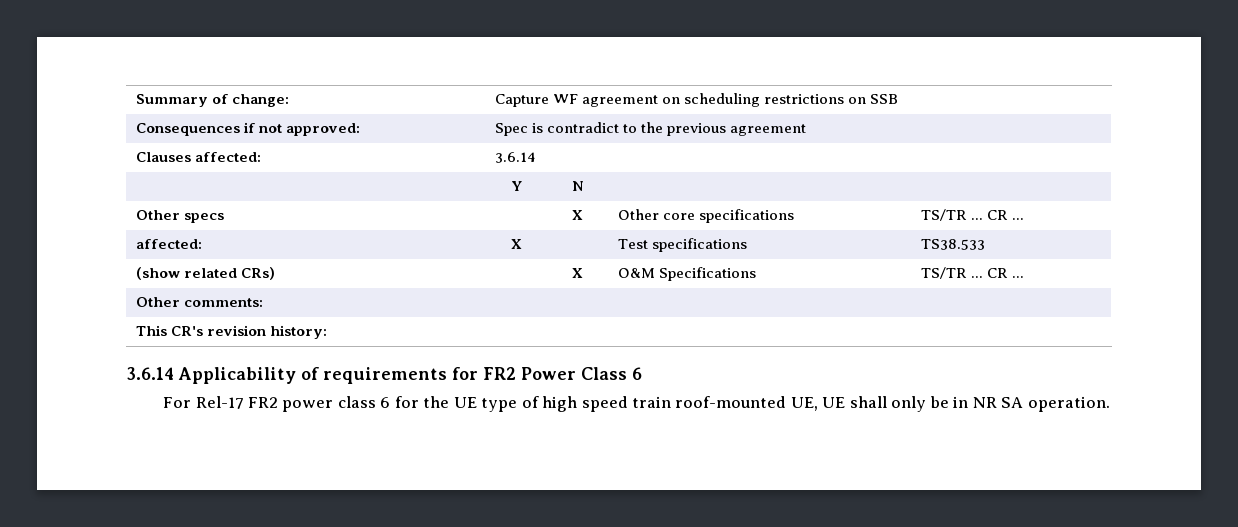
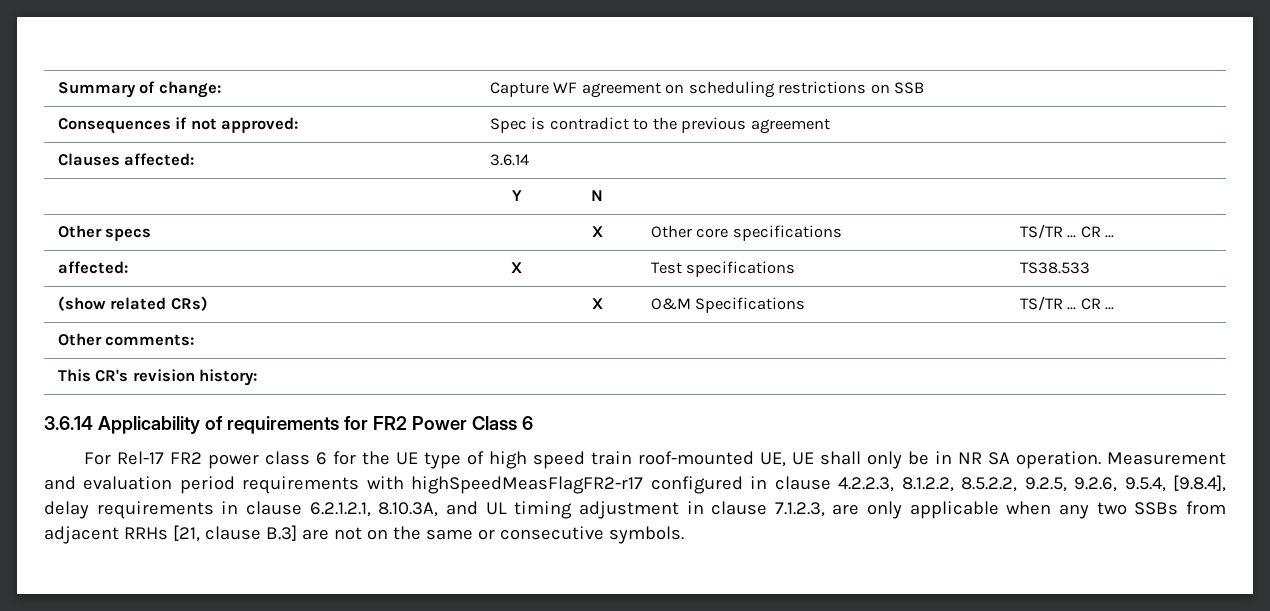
(1110, 404) none -> [1107,452,1226,465] [44,475,1227,494] [44,501,1226,519] [44,525,684,544] Measurement and evaluation period requirements with highSpeedMeasFlagFR2-r17 configured in clause 4.2.2.3, 8.1.2.2, 8.5.2.2, 9.2.5, 9.2.6, 9.5.4, [9.8.4], delay requirements in clause 6.2.1.2.1, 8.10.3A, and UL timing adjustment in clause 7.1.2.3, are only applicable when any two SSBs from adjacent RRHs [21, clause B.3] are not on the same or consecutive symbols.

